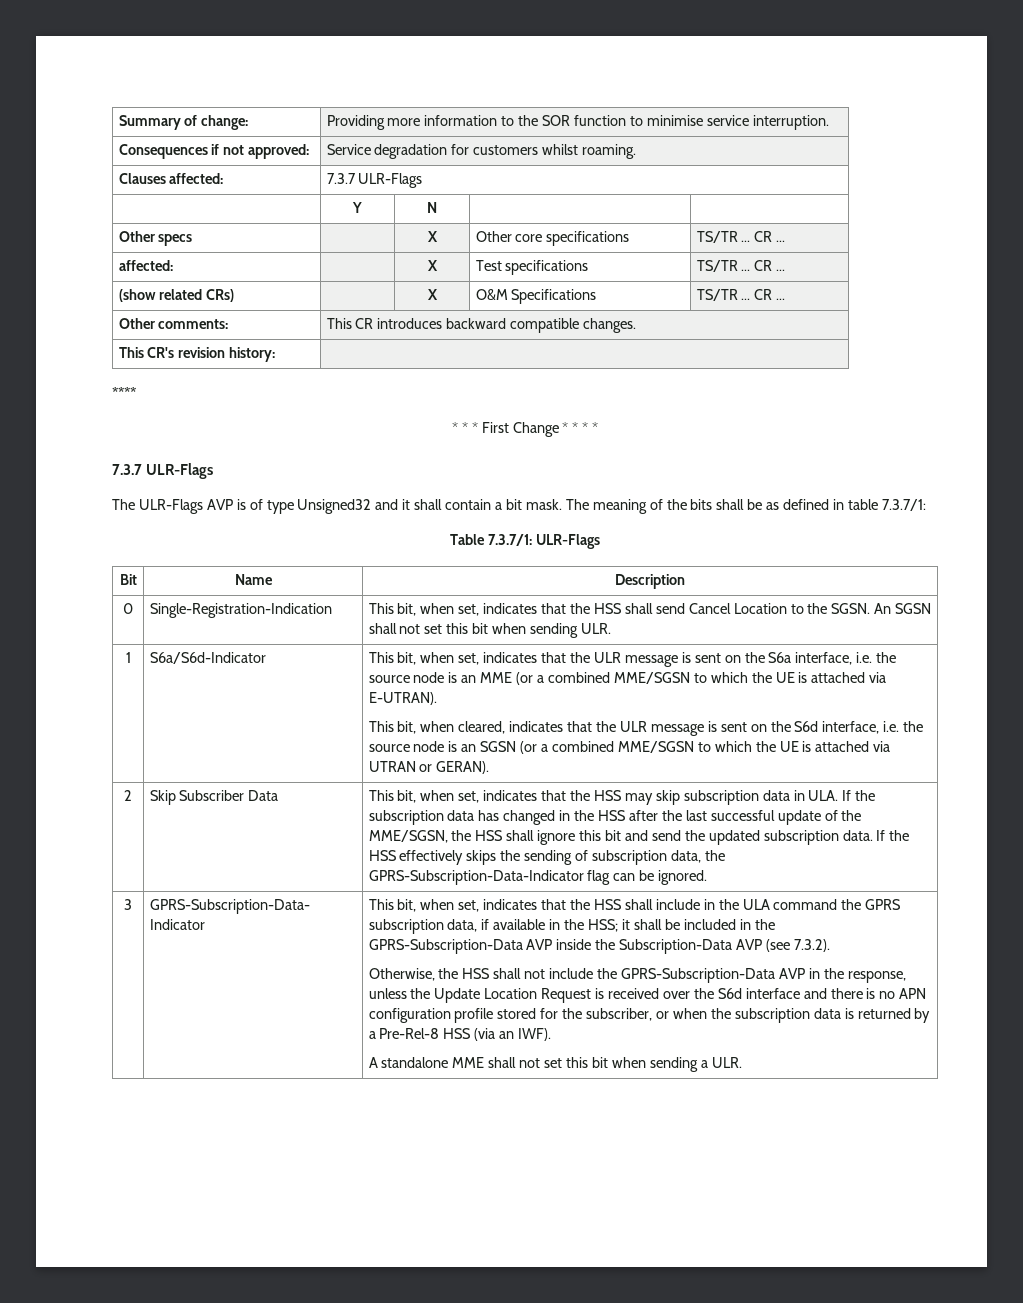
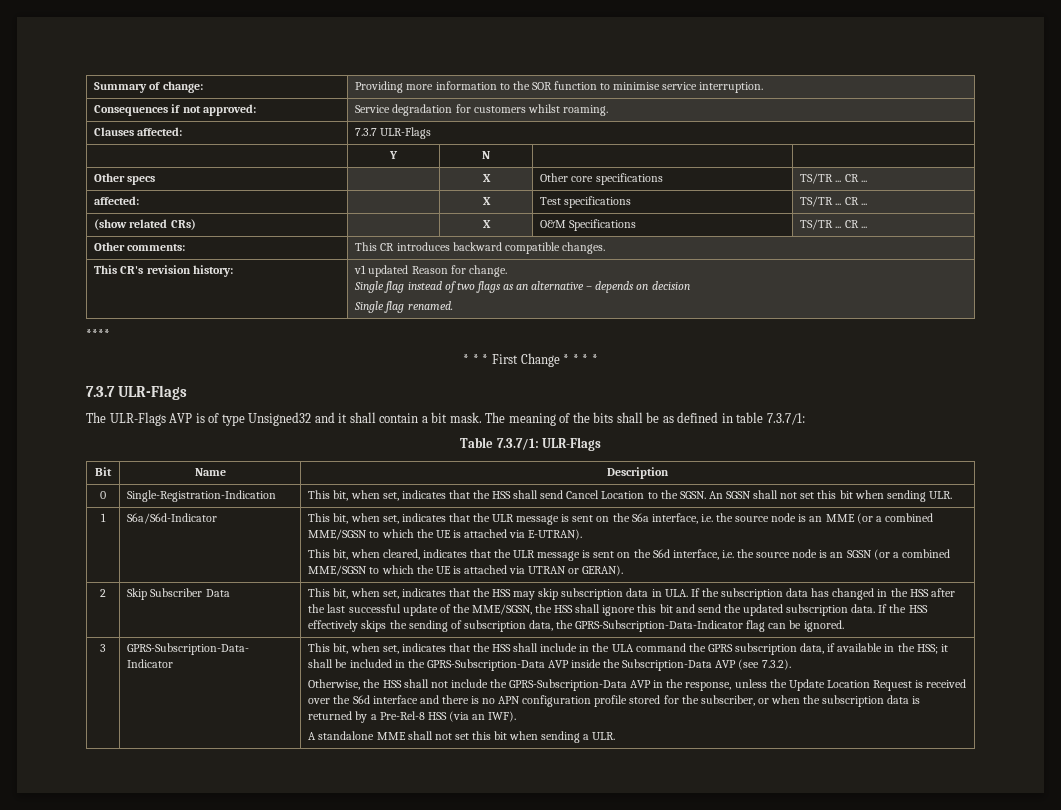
(276, 354) none -> [354,265,507,277] [354,281,690,293] [354,301,453,313] v1 updated Reason for change. // Single flag instead of two flags as an alternative – depends on decision // Single flag renamed.

